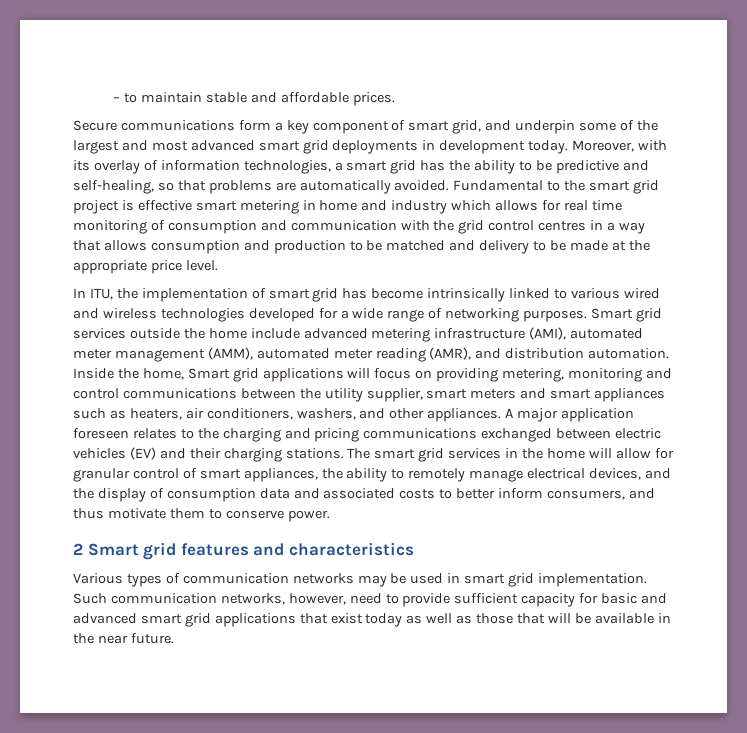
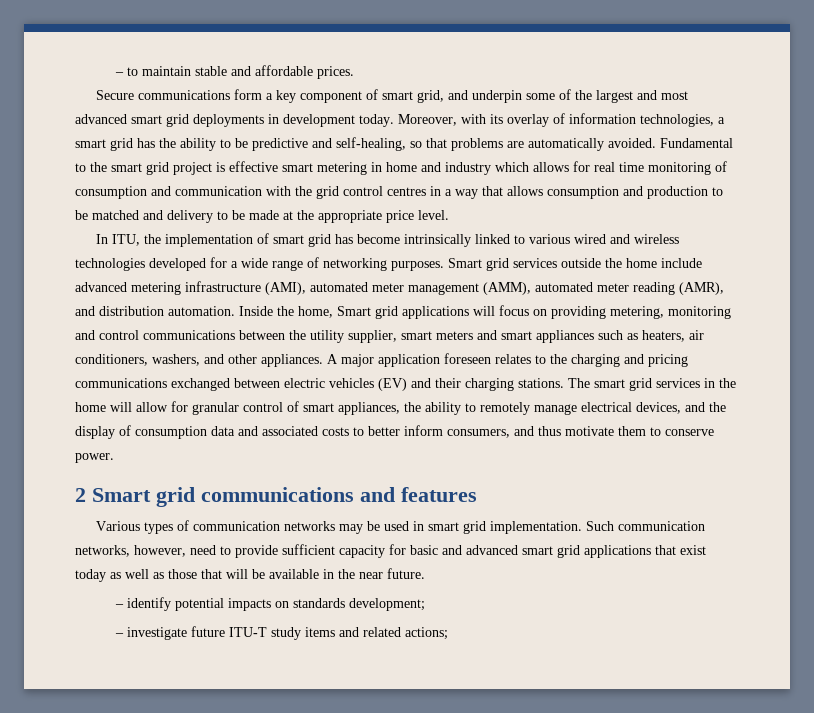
(177, 551) none -> [201,487,395,502] communications and
[253,542,414,556] and characteristics -> (477, 494) none
(174, 638) none -> [114,597,425,611] [114,626,448,640] // – identify potential impacts on standards development; // – investigate future ITU-T study items and related actions;

